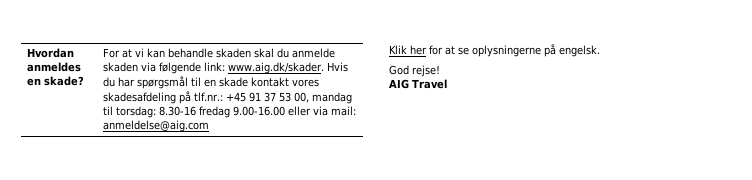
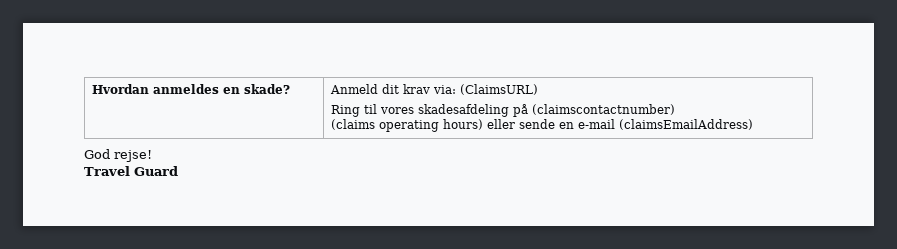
[102,48,335,58] [102,62,348,74] [102,76,319,89] [102,91,352,104] [102,106,356,118] [102,120,209,132] [389,44,600,57] For at vi kan behandle skaden skal du anmelde skaden via følgende link: www.aig.dk/skader. Hvis du har spørgsmål til en skade kontakt vores skadesafdeling på tlf.nr.: +45 91 37 53 00, mandag til torsdag: 8.30-16 fredag 9.00-16.00 eller via mail: anmeldelse@aig.com // Klik her for at se oplysningerne på engelsk. -> [330,84,539,95] [331,104,676,117] [331,119,754,132] Anmeld dit krav via: (ClaimsURL) // Ring til vores skadesafdeling på (claimscontactnumber) // (claims operating hours) eller sende en e-mail (claimsEmailAddress)
[389,79,447,89] AIG Travel -> [84,166,178,176] Travel Guard

